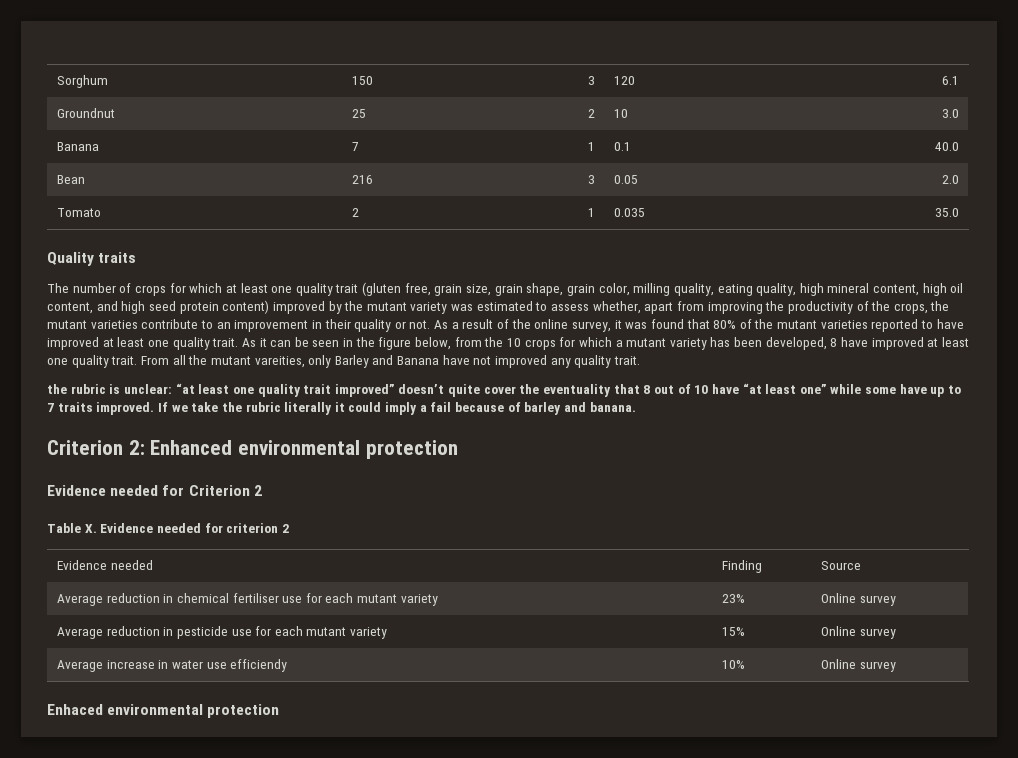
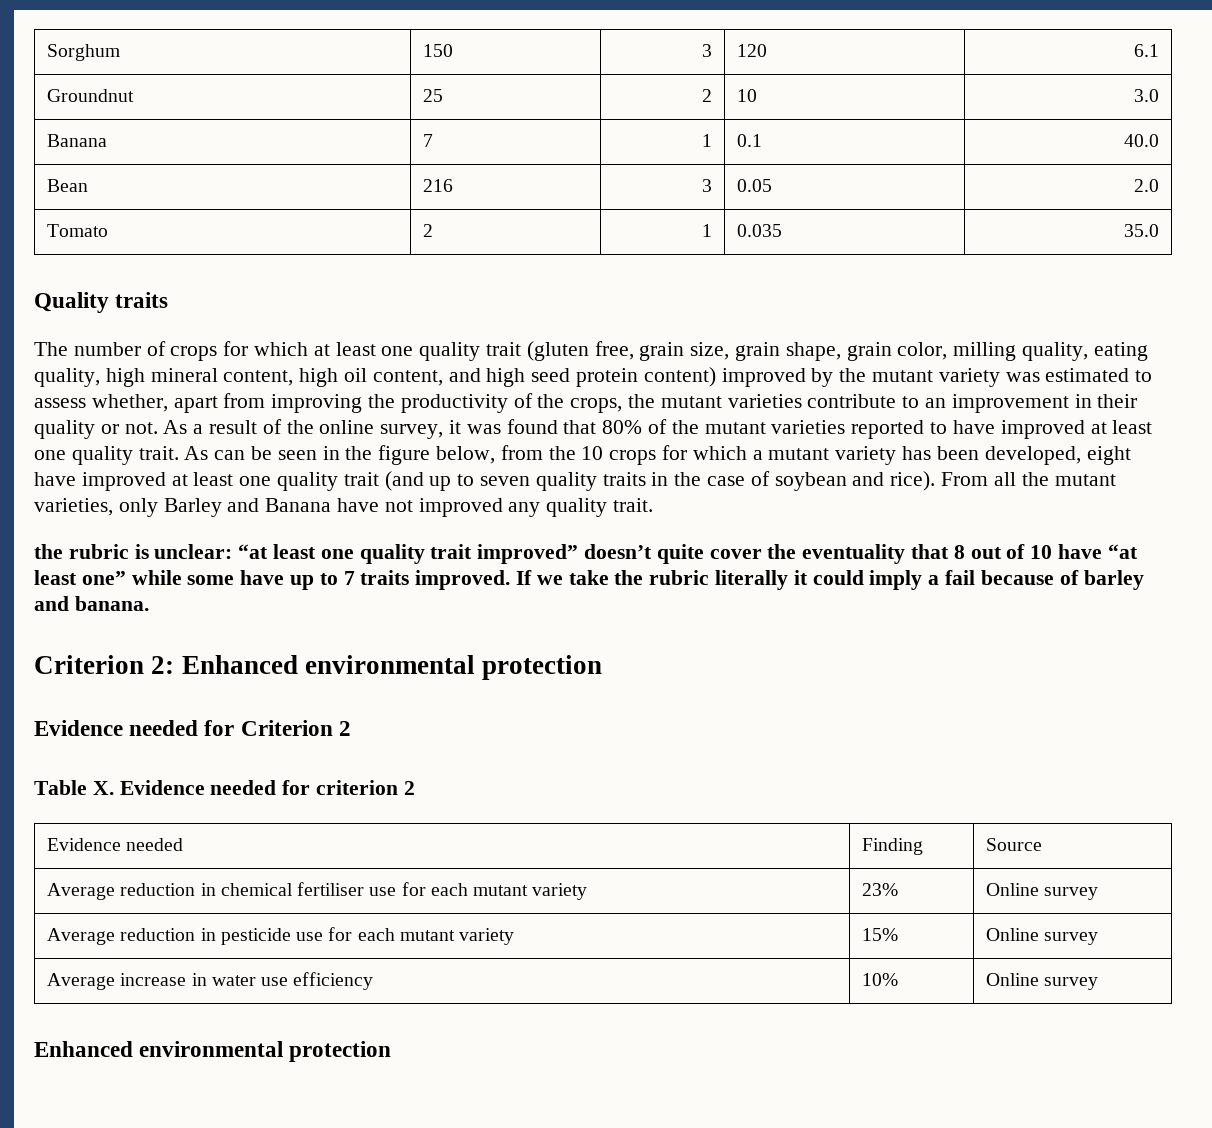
[259,338,267,347] it -> (209, 453) none
[830,337,969,350] [47,355,138,368] 8 have improved at least one quality trait. -> [1086,446,1131,465] [34,471,936,491] eight have improved at least one quality trait (and up to seven quality traits in the case of soybean and rice).
[254,356,305,368] vareities, -> [34,498,113,516] varieties,
[230,659,288,672] efficiendy -> [293,972,374,990] efficiency
[47,704,103,715] Enhaced -> [34,1041,133,1057] Enhanced

